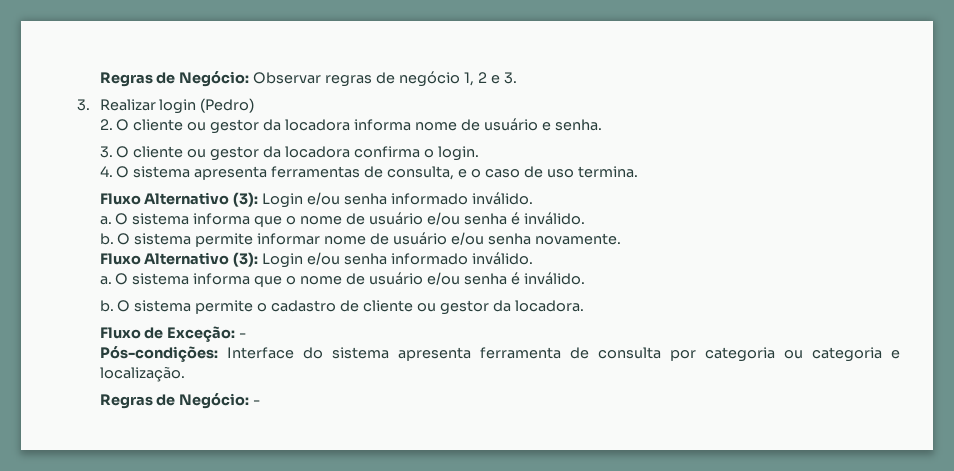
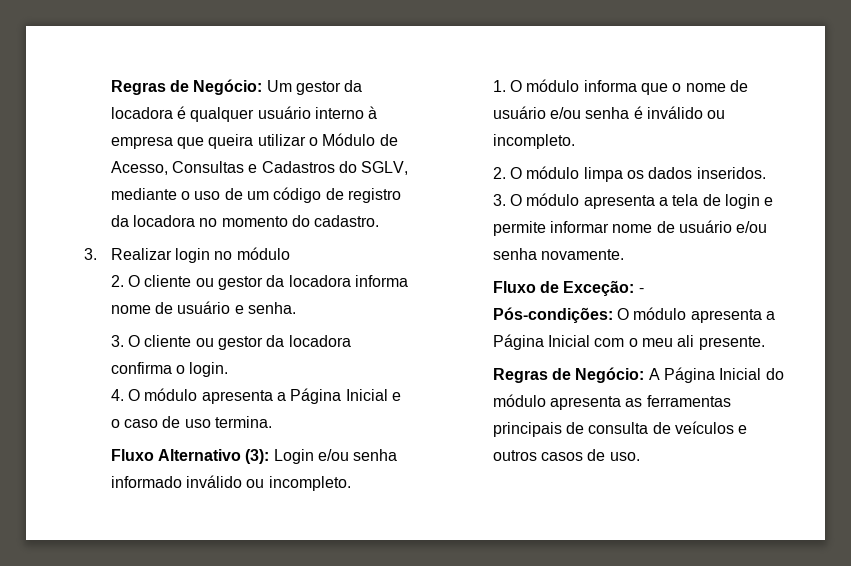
[99,71,517,87] Regras de Negócio: Observar regras de negócio 1, 2 e 3. -> [110,79,363,95] [110,106,378,122] [110,133,398,149] [110,161,409,175] [110,187,401,203] [110,215,380,227] Regras de Negócio: Um gestor da locadora é qualquer usuário interno à empresa que queira utilizar o Módulo de Acesso, Consultas e Cadastros do SGLV, mediante o uso de um código de registro da locadora no momento do cadastro.
[200,98,255,113] (Pedro) -> [214,247,290,260] no módulo
[133,166,455,180] sistema apresenta ferramentas de consulta, -> [144,388,388,404] módulo apresenta a Página Inicial
[471,192,533,205] [99,212,585,227] [99,233,192,245] inválido. // a. O sistema informa que o nome de usuário e/ou senha é inválido. // b. O sistema -> [186,475,351,491] [492,79,748,95] [492,106,726,119] [492,134,575,149] [492,166,766,182] [492,193,774,209] inválido ou incompleto. // 1. O módulo informa que o nome de usuário e/ou senha é inválido ou incompleto. // 2. O módulo limpa os dados inseridos. // 3. O módulo apresenta a tela de login e
[99,252,533,268] [99,272,585,287] [99,300,584,315] // Fluxo Alternativo (3): Login e/ou senha informado inválido. // a. O sistema informa que o nome de usuário e/ou senha é inválido. // b. O sistema permite o cadastro de cliente ou gestor da locadora. -> (625, 254) none
[226,347,900,362] [99,366,185,382] [99,393,261,409] Interface do sistema apresenta ferramenta de consulta por categoria ou categoria e localização. // Regras de Negócio: - -> [617,307,776,323] [492,334,765,350] [492,367,784,383] [492,394,731,410] [492,421,748,437] [492,449,640,461] O módulo apresenta a Página Inicial com o meu ali presente. // Regras de Negócio: A Página Inicial do módulo apresenta as ferramentas principais de consulta de veículos e outros casos de uso.

